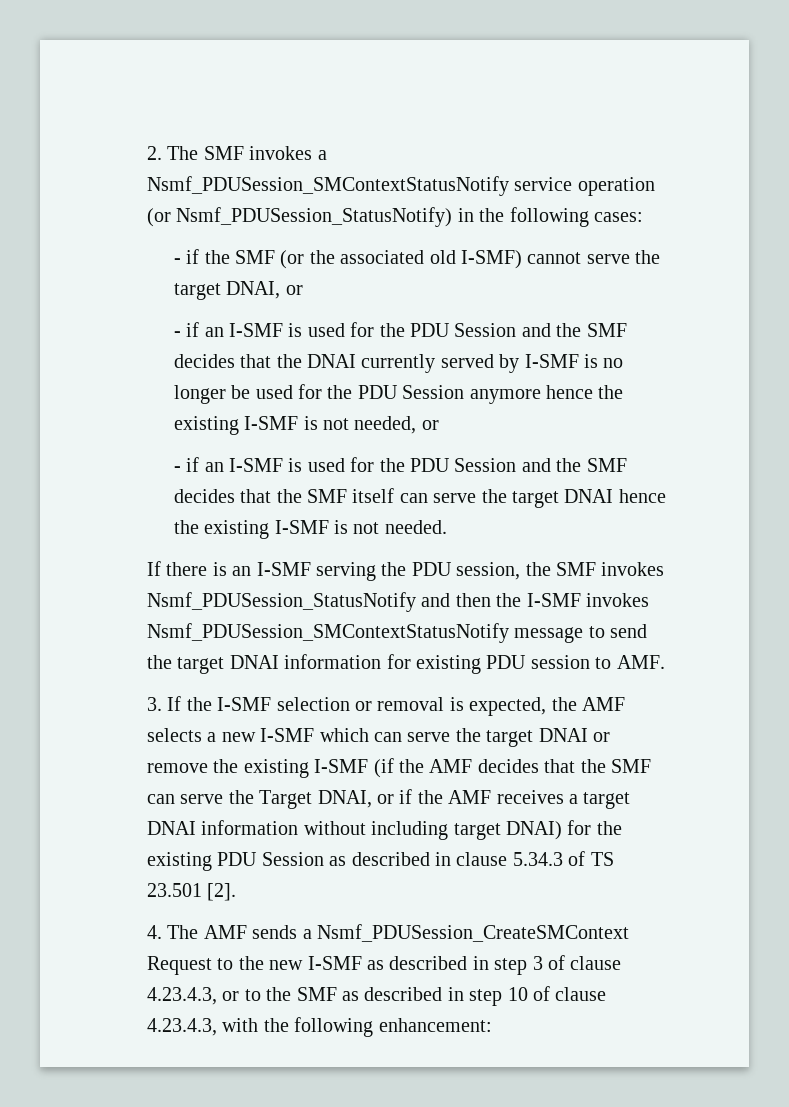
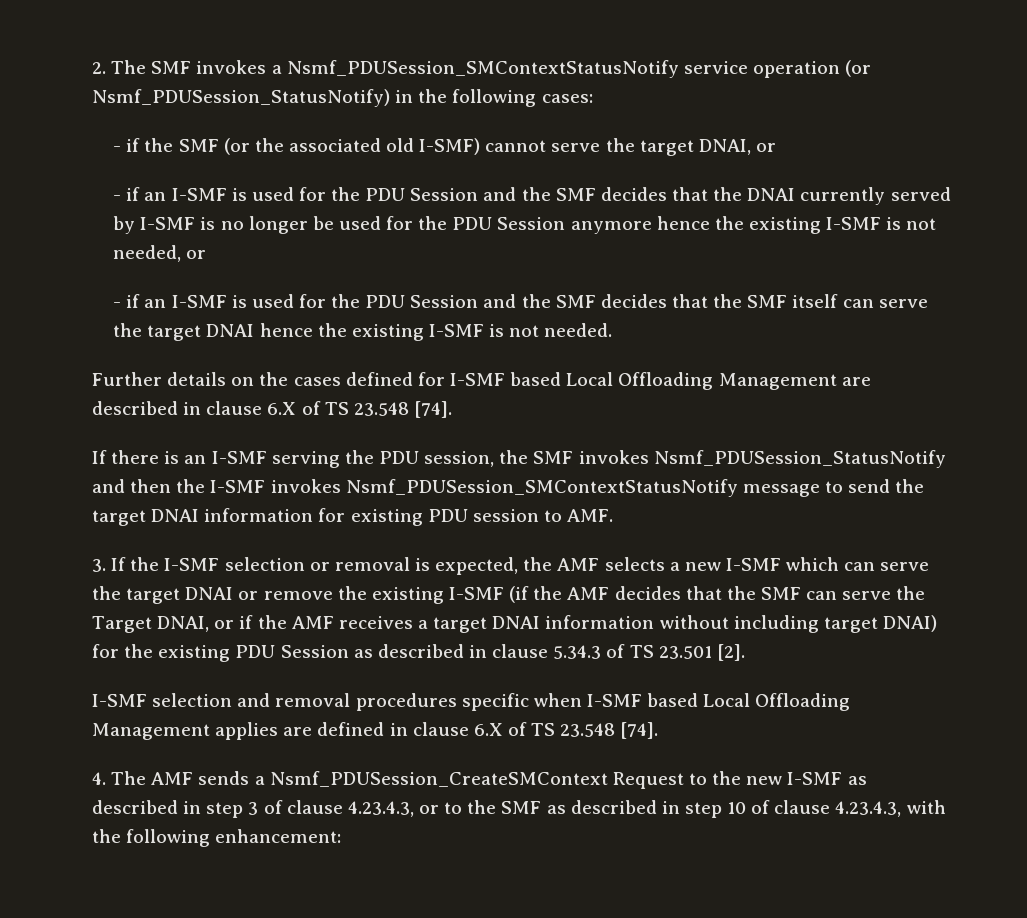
(447, 527) none -> [92,372,871,390] [92,401,452,418] // Further details on the cases defined for I-SMF based Local Offloading Management are described in clause 6.X of TS 23.548 [74].
(237, 892) none -> [92,693,851,711] [92,722,659,740] // I-SMF selection and removal procedures specific when I-SMF based Local Offloading Management applies are defined in clause 6.X of TS 23.548 [74].

